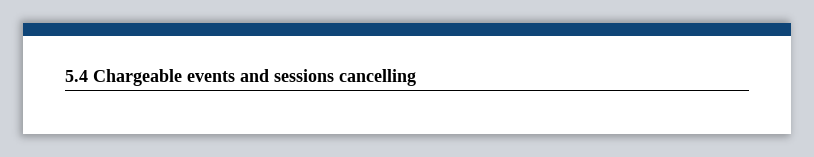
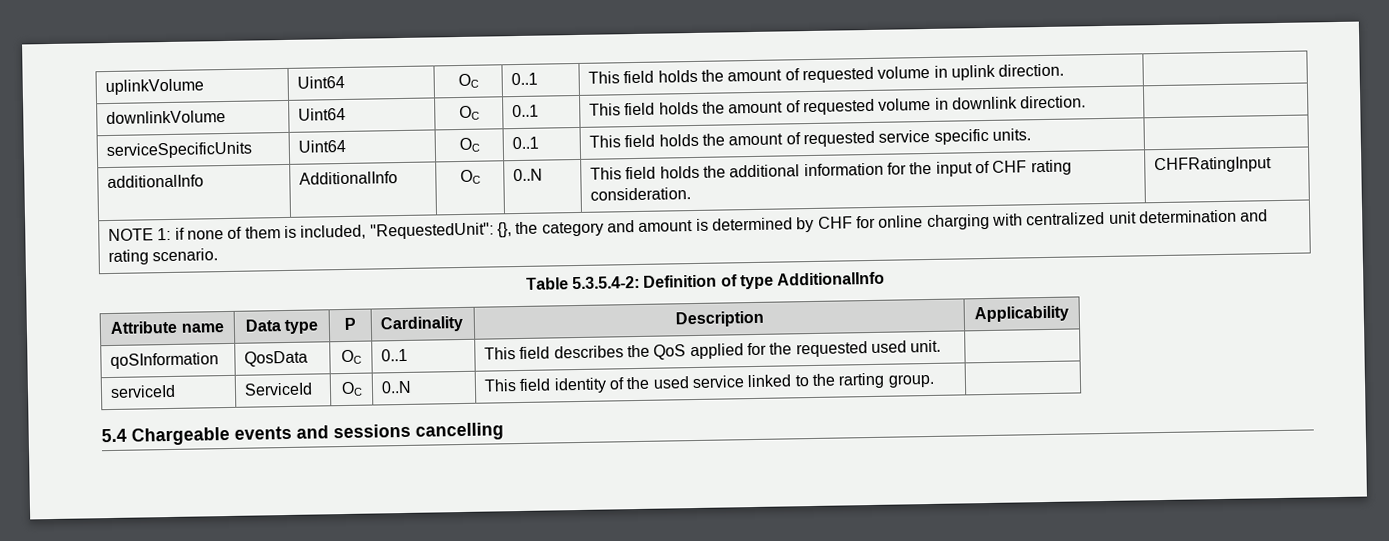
(65, 76) none -> [105,78,205,96] [297,75,346,89] [457,73,479,89] [511,72,539,86] [588,63,1065,84] [106,109,227,125] [298,107,347,121] [458,105,480,121] [512,104,540,118] [589,95,1087,116] [106,141,253,160] [298,139,347,153] [458,137,480,153] [512,136,540,150] [589,128,1032,148] [107,174,205,189] [299,171,399,185] [459,169,481,185] [513,168,544,182] [590,159,1072,180] [590,187,692,201] [1154,156,1273,174] [108,209,1269,242] [108,248,219,266] [525,271,886,290] [110,320,224,334] [244,319,320,335] [344,317,356,330] [380,315,465,333] [674,310,764,328] [974,305,1069,323] [110,352,220,370] [244,350,309,367] [340,349,362,365] [381,348,409,362] [484,339,942,360] [110,384,177,398] [244,382,314,396] [340,381,363,397] [381,380,413,394] [484,372,935,394] uplinkVolume | Uint64 | OC | 0..1 | This field holds the amount of requested volume in uplink direction. | // downlinkVolume | Uint64 | OC | 0..1 | This field holds the amount of requested volume in downlink direction. | // serviceSpecificUnits | Uint64 | OC | 0..1 | This field holds the amount of requested service specific units. | // additionalInfo | AdditionalInfo | OC | 0..N | This field holds the additional information for the input of CHF rating consideration. | CHFRatingInput // NOTE 1: if none of them is included, "RequestedUnit": {}, the category and amount is determined by CHF for online charging with centralized unit determination and rating scenario. // Table 5.3.5.4-2: Definition of type AdditionalInfo // Attribute name | Data type | P | Cardinality | Description | Applicability // qoSInformation | QosData | OC | 0..1 | This field describes the QoS applied for the requested used unit. | // serviceId | ServiceId | OC | 0..N | This field identity of the used service linked to the rarting group. | //

